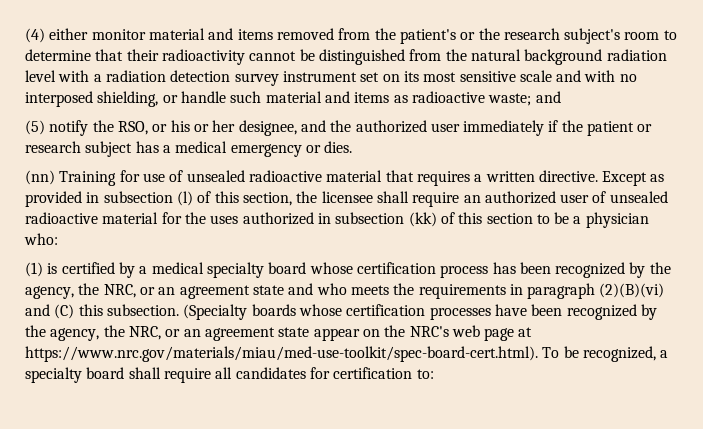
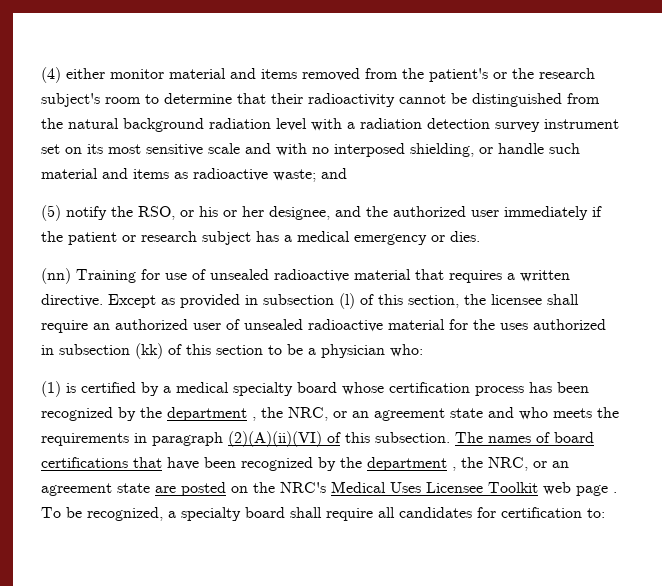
[25,286,74,299] agency, -> [167,407,256,421] department ,
[599,283,665,298] [25,304,491,320] (2)(B)(vi) and (C) this subsection. (Specialty boards whose certification processes -> [228,431,594,447] [41,457,162,468] (2)(A)(ii)(VI) of this subsection. The names of board certifications that
[50,325,360,341] agency, the NRC, or an agreement state appear -> [367,457,569,471] [41,482,226,496] department , the NRC, or an agreement state are posted
[451,325,533,341] [25,346,538,362] web page at https://www.nrc.gov/materials/miau/med-use-toolkit/spec-board-cert.html). -> [331,481,617,496] Medical Uses Licensee Toolkit web page .

